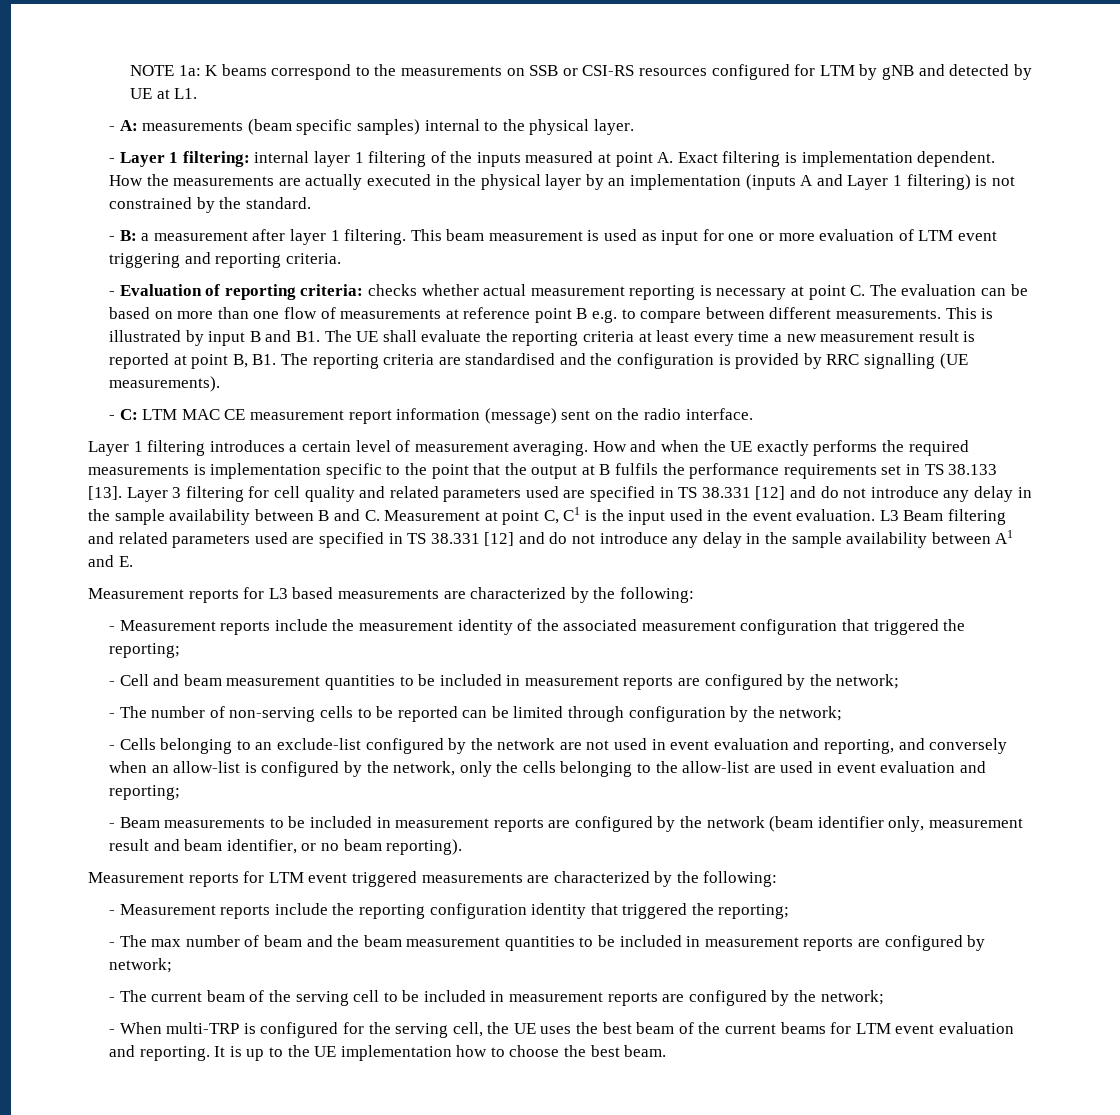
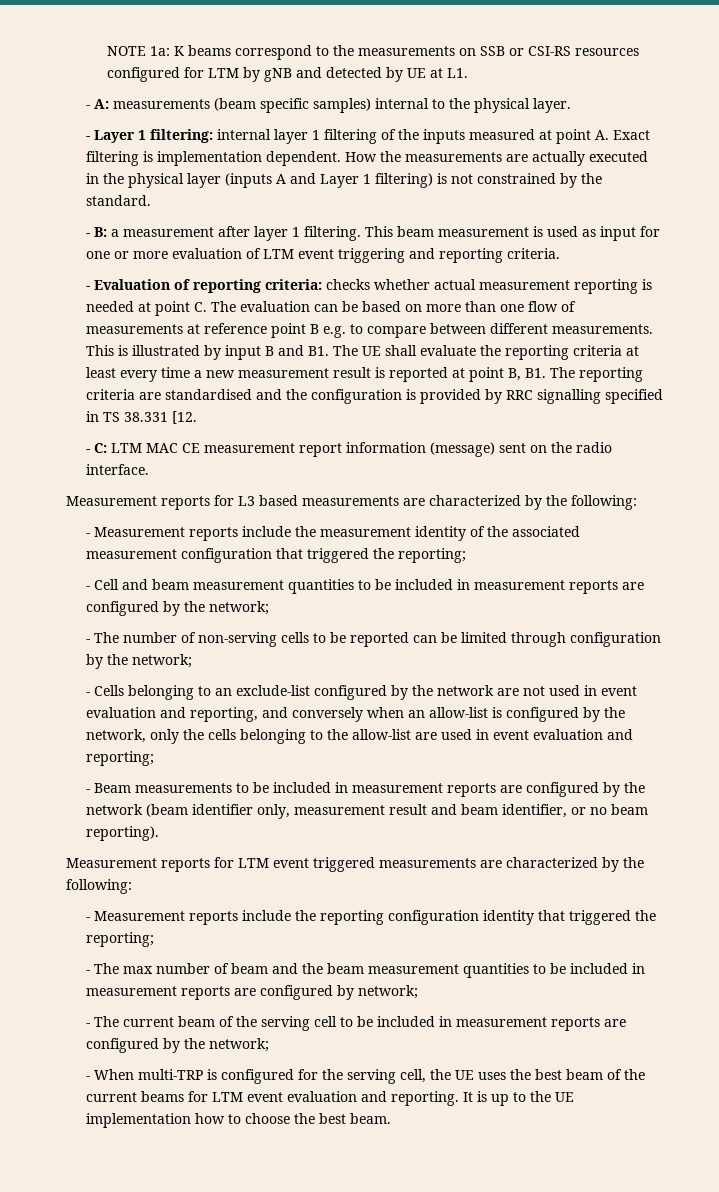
[585,174,742,190] by an implementation -> (222, 180) none
[716,288,787,300] necessary -> [86,301,135,312] needed
[939,353,968,369] [108,376,220,392] (UE measurements). -> [605,389,664,404] [86,411,198,424] specified in TS 38.331 [12.
[88,440,969,456] [88,463,998,479] [88,486,1032,502] [88,507,1006,525] [88,530,1014,548] [88,555,133,567] // Layer 1 filtering introduces a certain level of measurement averaging. How and when the UE exactly performs the required measurements is implementation specific to the point that the output at B fulfils the performance requirements set in TS 38.133 [13]. Layer 3 filtering for cell quality and related parameters used are specified in TS 38.331 [12] and do not introduce any delay in the sample availability between B and C. Measurement at point C, C1 is the input used in the event evaluation. L3 Beam filtering and related parameters used are specified in TS 38.331 [12] and do not introduce any delay in the sample availability between A1 and E. -> (150, 469) none

